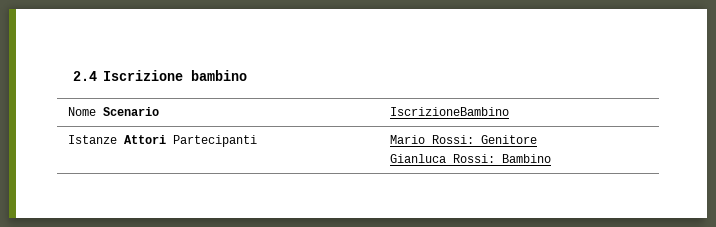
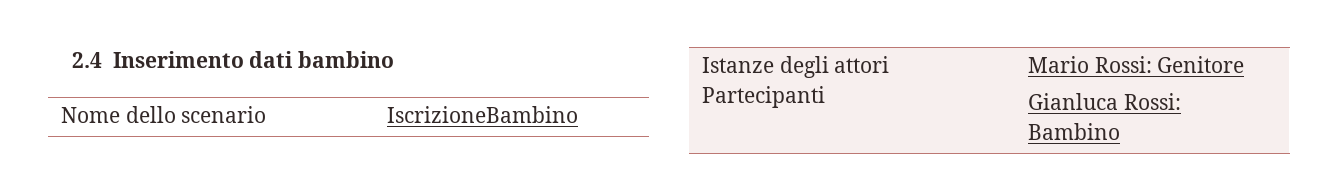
[103,70,184,81] Iscrizione -> [112,51,294,68] Inserimento dati
[102,107,159,116] Scenario -> [125,106,267,123] dello scenario
[123,135,166,144] Attori -> [779,56,890,78] degli attori

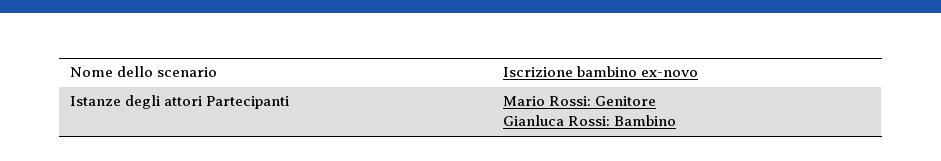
[72,51,395,68] 2.4 Inserimento dati bambino // -> (70, 72) none
[386,106,578,123] IscrizioneBambino -> [503,66,699,77] Iscrizione bambino ex-novo

